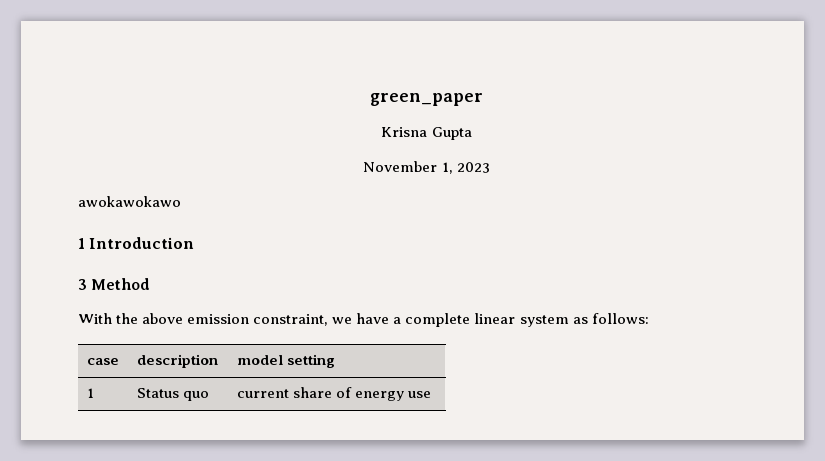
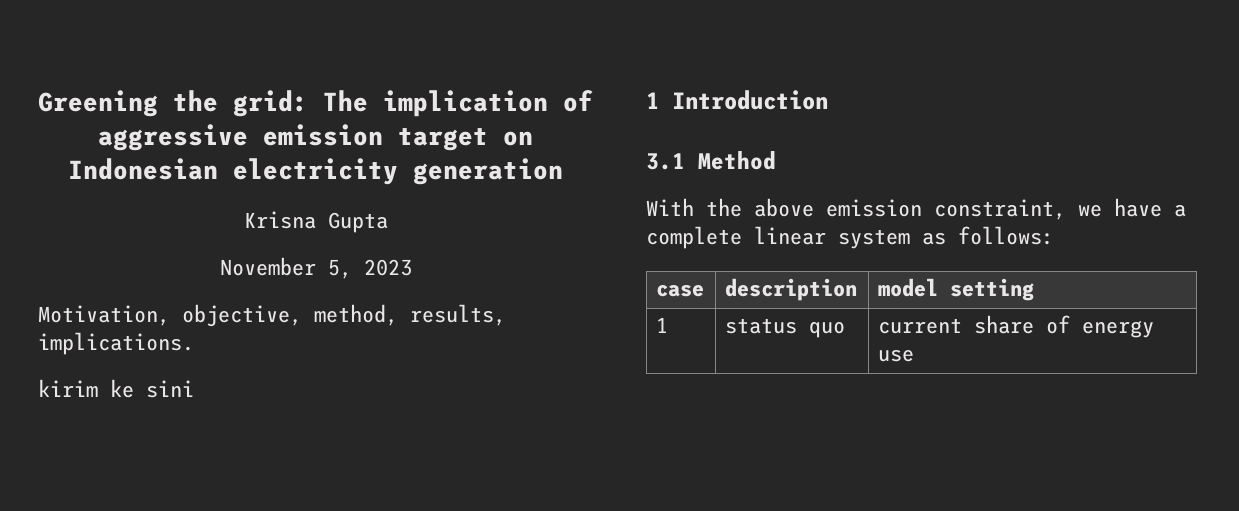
[370,93,483,106] green_paper -> [38,90,593,117] [98,124,533,151] [68,158,563,185] Greening the grid: The implication of aggressive emission target on Indonesian electricity generation
[441,162,453,174] 1, -> [327,259,352,279] 5,
[78,196,181,207] awokawokawo -> [38,304,506,327] [38,332,194,355] [38,379,194,398] Motivation, objective, method, results, implications. // kirim ke sini
[78,279,87,290] 3 -> [646,153,685,170] 3.1
[136,388,179,398] Status -> [725,318,798,334] status

